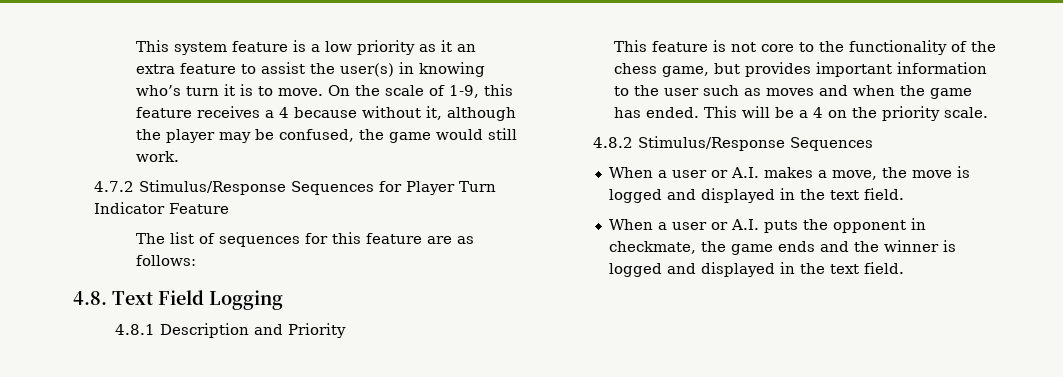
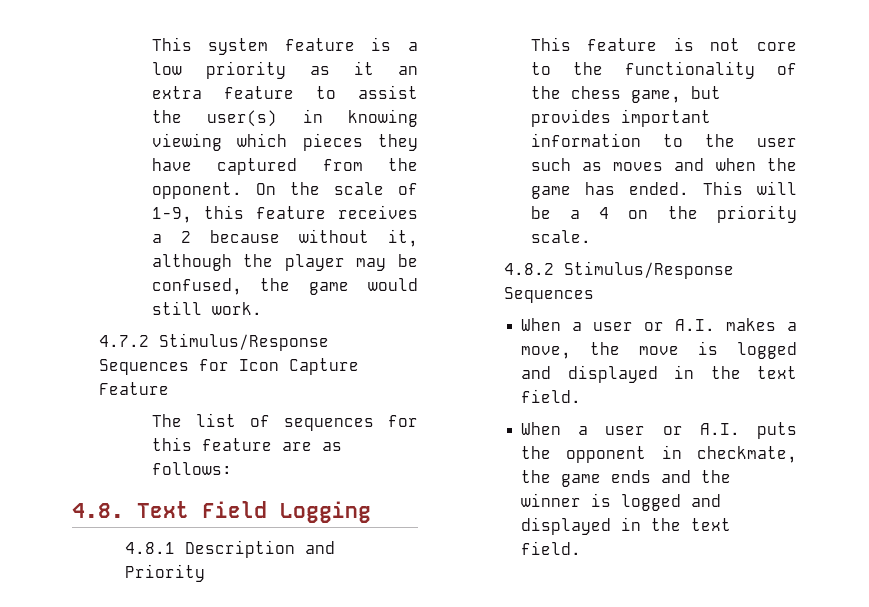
[135,84,323,96] who’s turn it is to move. -> [151,133,418,151] [151,158,418,175] [151,182,242,199] viewing which pieces they have captured from the opponent.
[278,107,289,118] 4 -> [180,231,191,243] 2
[405,181,496,195] [93,202,165,214] Player Turn Indicator -> [238,358,359,375] Icon Capture

